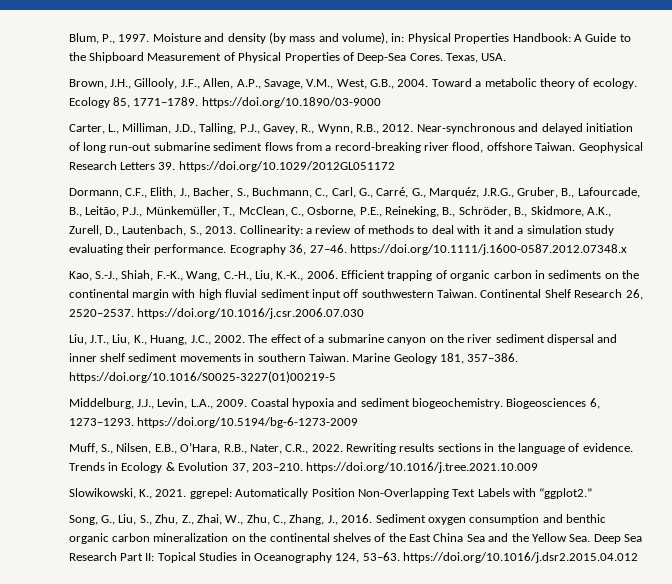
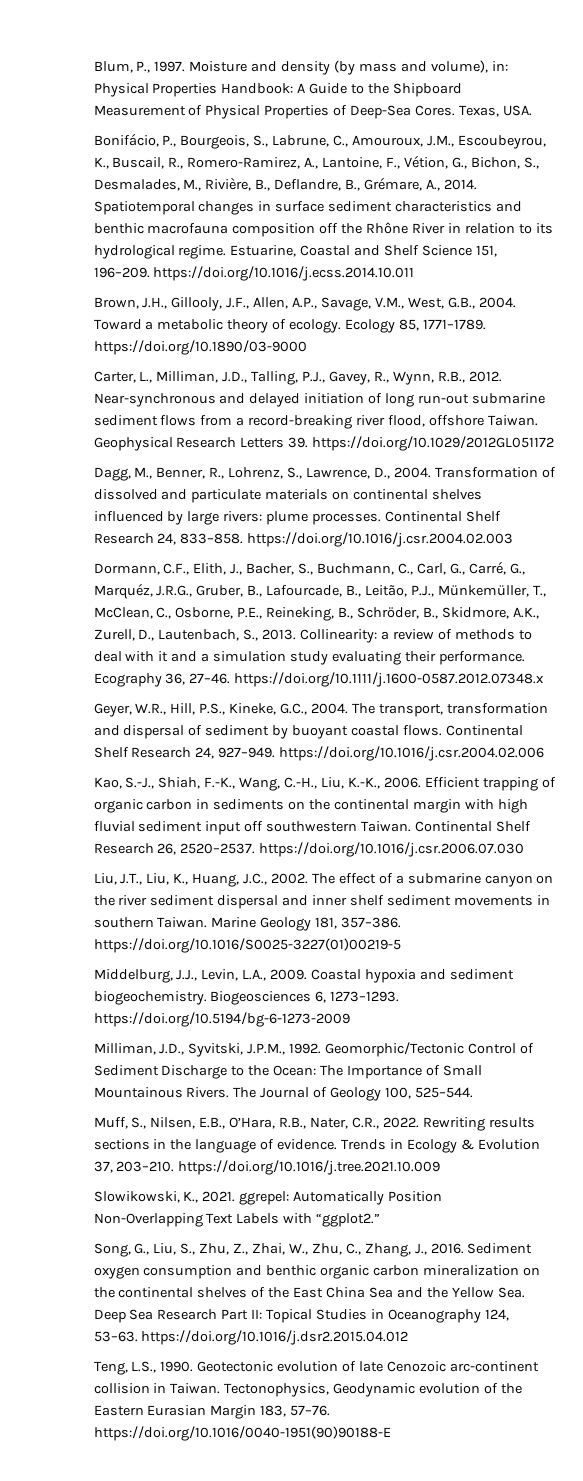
(507, 57) none -> [93,133,546,149] [93,155,539,169] [93,177,477,191] [93,201,523,215] [93,222,553,237] [93,245,497,259] [93,266,415,281] // Bonifácio, P., Bourgeois, S., Labrune, C., Amouroux, J.M., Escoubeyrou, K., Buscail, R., Romero-Ramirez, A., Lantoine, F., Vétion, G., Bichon, S., Desmalades, M., Rivière, B., Deflandre, B., Grémare, A., 2014. Spatiotemporal changes in surface sediment characteristics and benthic macrofauna composition off the Rhône River in relation to its hydrological regime. Estuarine, Coastal and Shelf Science 151, 196–209. https://doi.org/10.1016/j.ecss.2014.10.011
(395, 166) none -> [93,467,556,481] [93,489,483,503] [93,511,501,525] [93,532,514,547] // Dagg, M., Benner, R., Lohrenz, S., Lawrence, D., 2004. Transformation of dissolved and particulate materials on continental shelves influenced by large rivers: plume processes. Continental Shelf Research 24, 833–858. https://doi.org/10.1016/j.csr.2004.02.003
(627, 249) none -> [93,703,548,717] [93,725,523,739] [93,746,545,761] // Geyer, W.R., Hill, P.S., Kineke, G.C., 2004. The transport, transformation and dispersal of sediment by buoyant coastal flows. Continental Shelf Research 24, 927–949. https://doi.org/10.1016/j.csr.2004.02.006
(359, 422) none -> [93,1042,534,1057] [93,1065,482,1079] [93,1087,473,1101] // Milliman, J.D., Syvitski, J.P.M., 1992. Geomorphic/Tectonic Control of Sediment Discharge to the Ocean: The Importance of Small Mountainous Rivers. The Journal of Geology 100, 525–544.
(639, 557) none -> [93,1361,539,1375] [93,1383,522,1397] [93,1405,331,1419] [93,1426,391,1441] // Teng, L.S., 1990. Geotectonic evolution of late Cenozoic arc-continent collision in Taiwan. Tectonophysics, Geodynamic evolution of the Eastern Eurasian Margin 183, 57–76. https://doi.org/10.1016/0040-1951(90)90188-E

